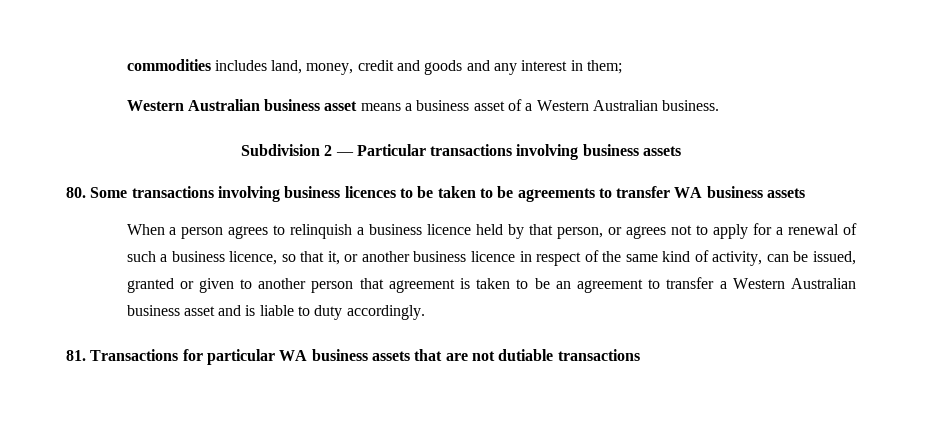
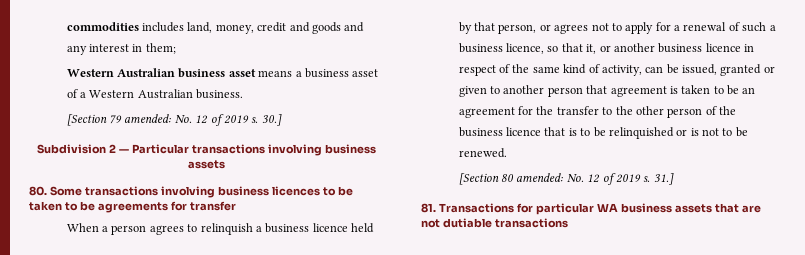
(720, 105) none -> [66,114,282,126] // [Section 79 amended: No. 12 of 2019 s. 30.]
[598,186,806,198] to transfer WA business assets -> [170,201,236,211] for transfer
[648,277,856,289] [126,305,425,320] to transfer a Western Australian business asset and is liable to duty accordingly. -> [518,106,737,118] [458,127,748,139] [458,148,507,158] [458,173,674,185] for the transfer to the other person of the business licence that is to be relinquished or is not to be renewed. // [Section 80 amended: No. 12 of 2019 s. 31.]

